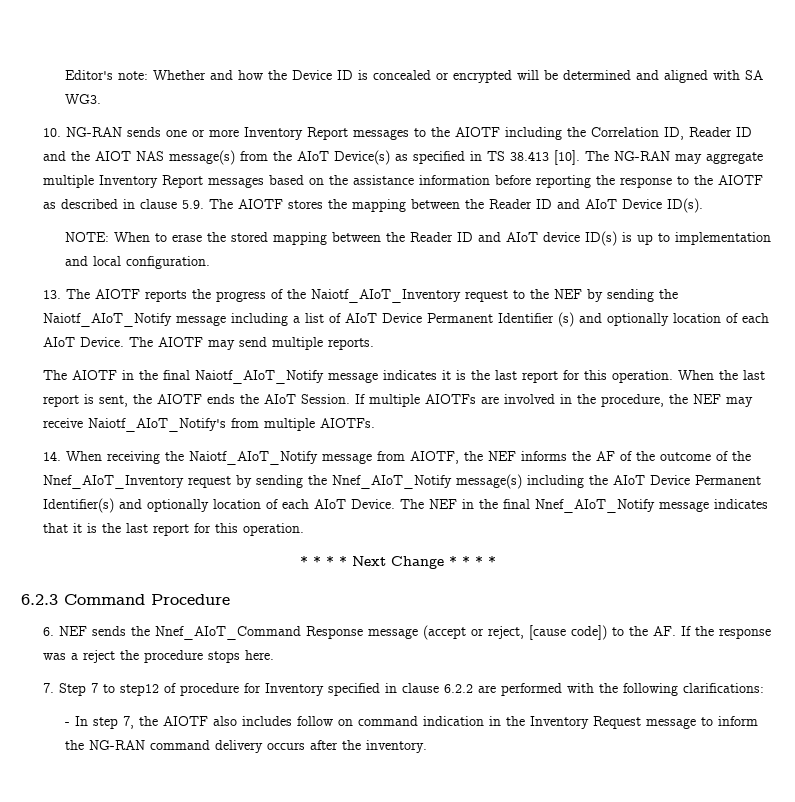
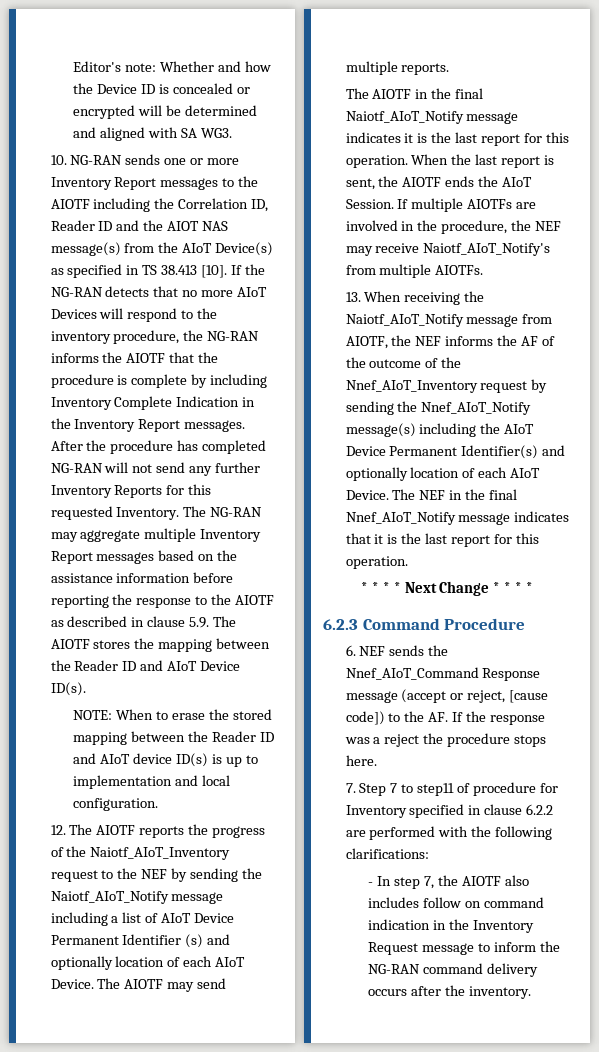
(580, 157) none -> [231,264,265,275] [50,286,268,297] [50,308,218,322] [50,330,260,344] [50,352,219,363] [50,374,268,388] [50,396,256,410] [50,418,246,432] [50,440,267,454] [50,462,261,476] [50,484,212,498] [50,506,180,520] If the NG-RAN detects that no more AIoT Devices will respond to the inventory procedure, the NG-RAN informs the AIOTF that the procedure is complete by including Inventory Complete Indication in the Inventory Report messages. After the procedure has completed NG-RAN will not send any further Inventory Reports for this requested Inventory.
[42,290,61,299] 13. -> [50,825,66,835] 12.
[42,451,61,461] 14. -> [345,292,361,302] 13.
[119,684,159,696] step12 -> [417,783,455,796] step11

